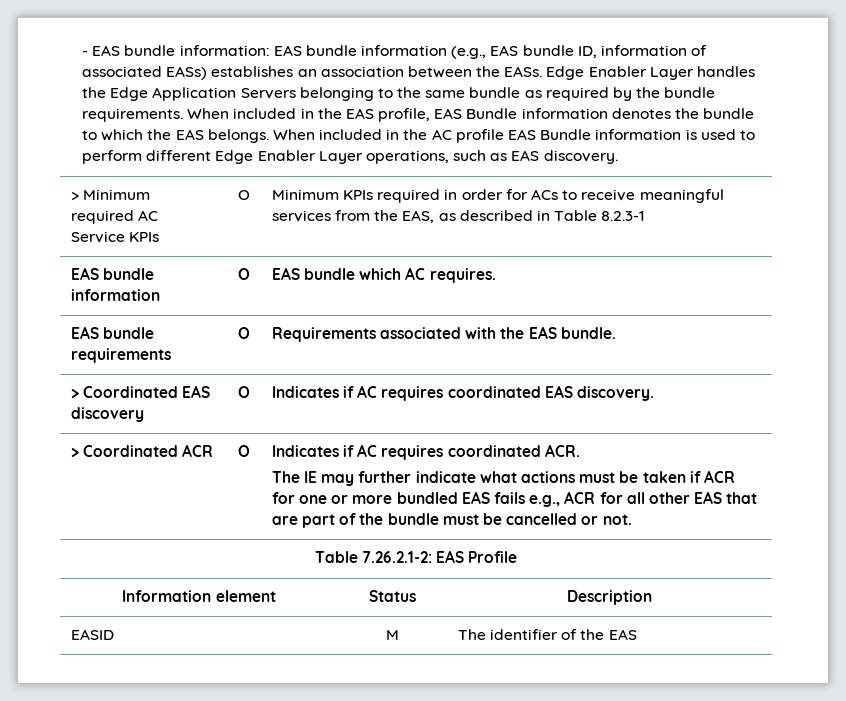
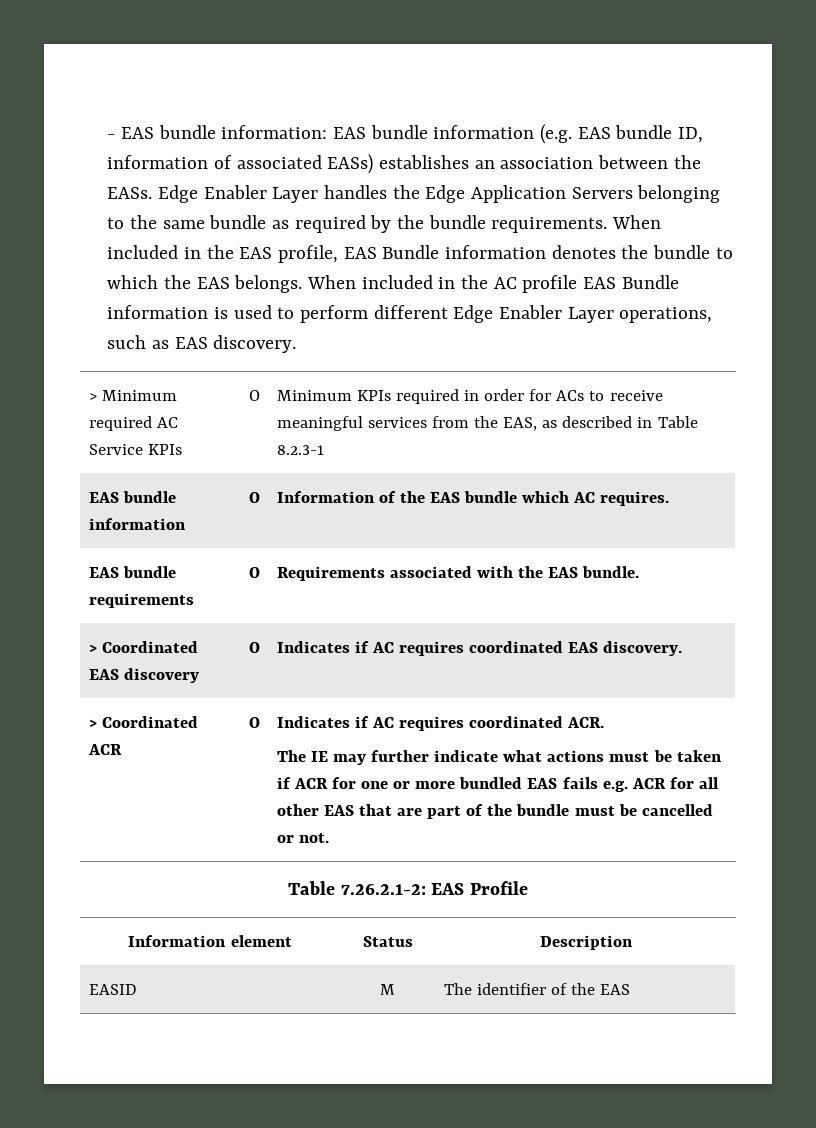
[451,46,487,59] (e.g., -> [540,124,573,144] (e.g.
(250, 274) none -> [276,491,425,503] Information of the
[529,495,561,507] e.g., -> [602,781,628,792] e.g.

